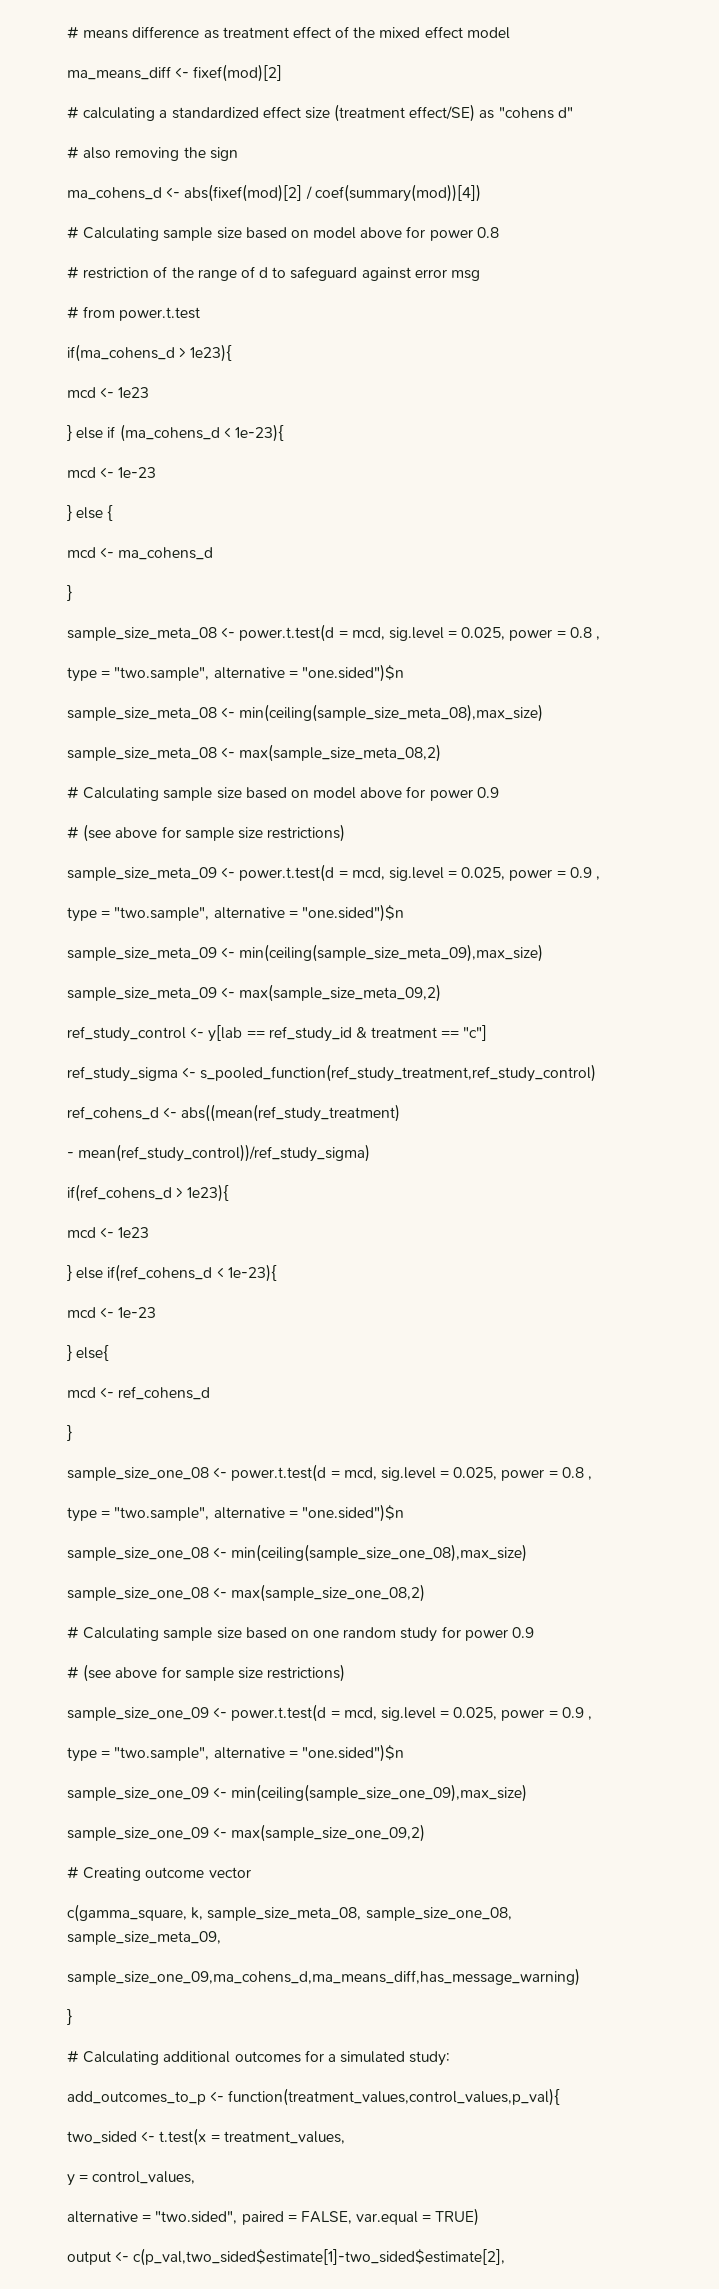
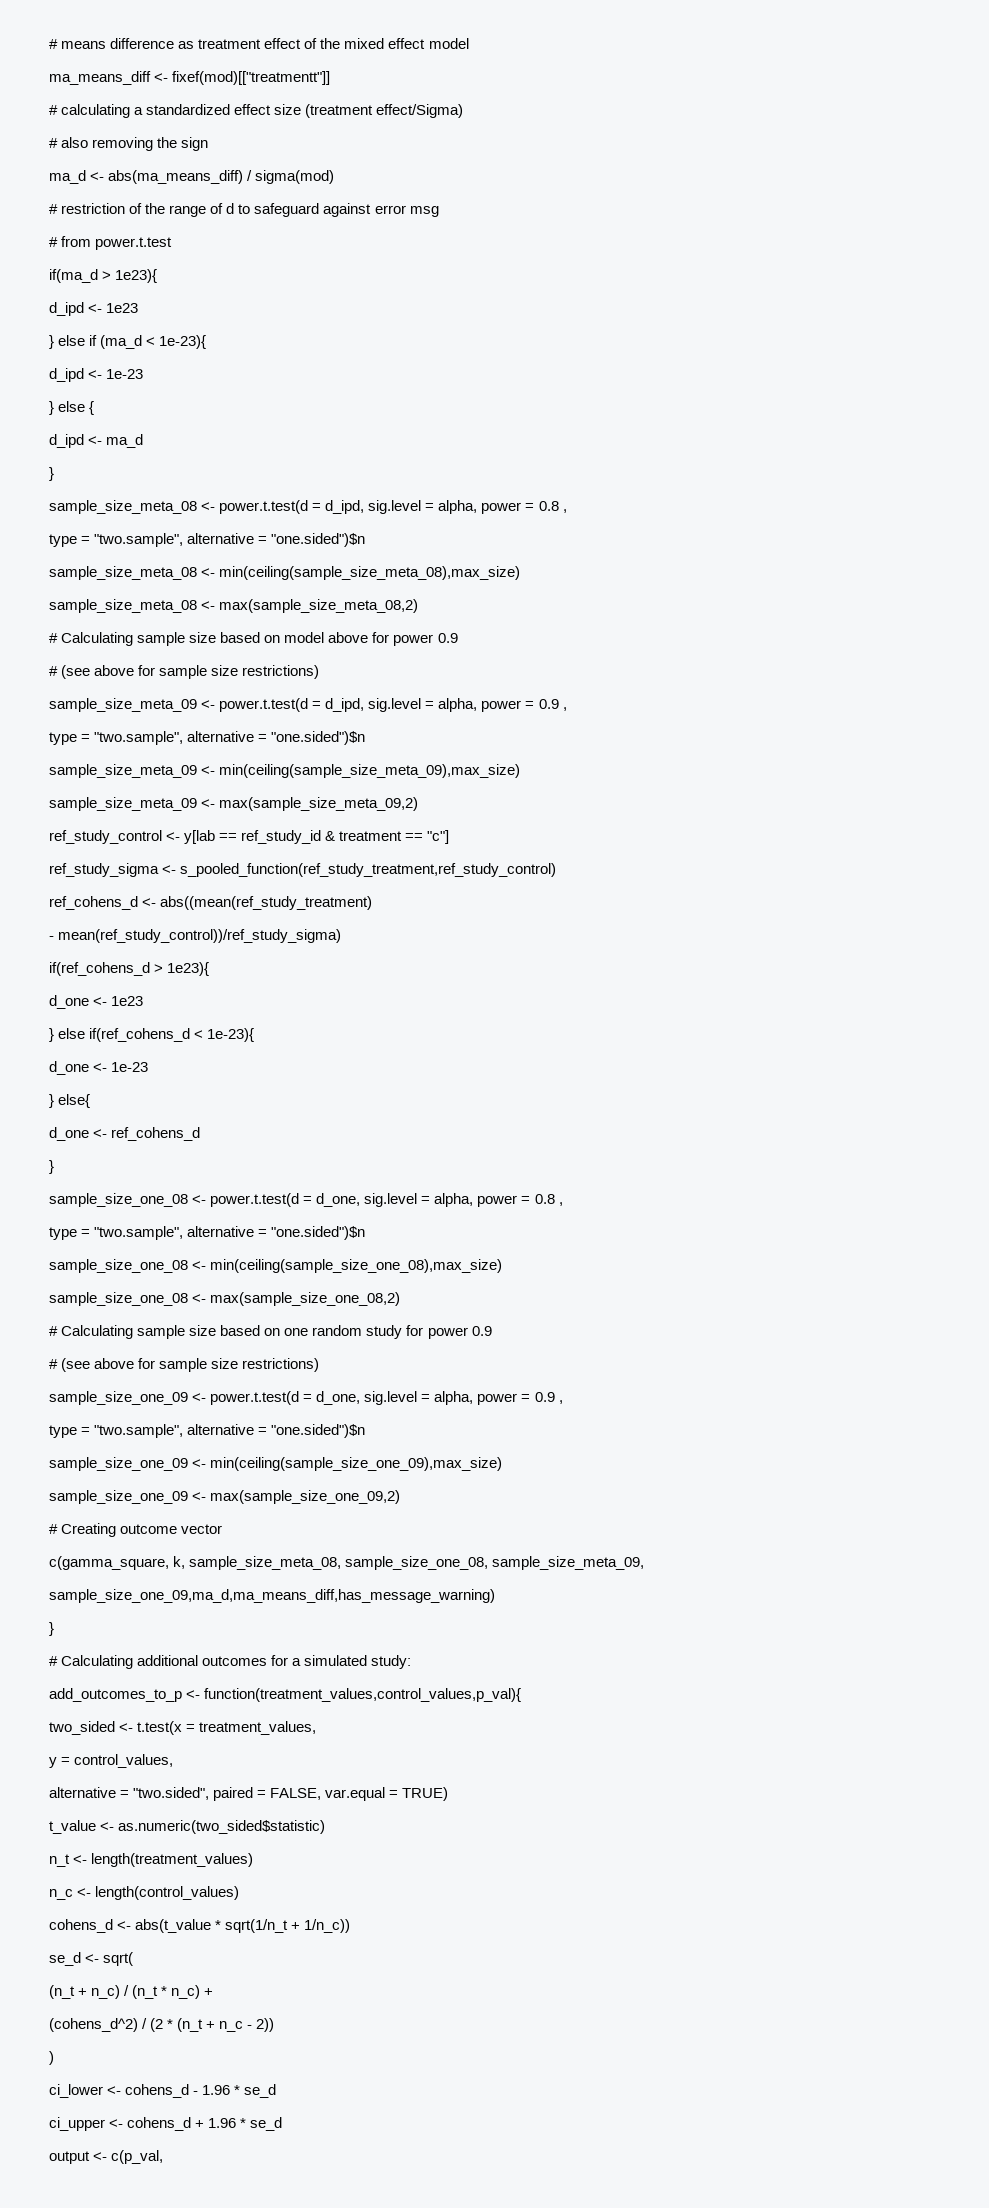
[193,64,283,82] fixef(mod)[2] -> [172,71,331,85] fixef(mod)[["treatmentt"]]
[409,104,573,122] effect/SE) as "cohens d" -> [376,104,464,118] effect/Sigma)
[67,184,481,202] [67,226,499,241] ma_cohens_d <- abs(fixef(mod)[2] / coef(summary(mod))[4]) // # Calculating sample size based on model above for power 0.8 -> [49,170,335,184] ma_d <- abs(ma_means_diff) / sigma(mod)
[67,344,233,362] [67,387,96,398] if(ma_cohens_d > 1e23){ // mcd -> [49,269,158,283] [49,302,84,316] if(ma_d > 1e23){ // d_ipd
[119,424,284,442] [67,467,96,478] (ma_cohens_d < 1e-23){ // mcd -> [100,335,207,349] [49,368,84,382] (ma_d < 1e-23){ // d_ipd
[67,547,214,560] mcd <- ma_cohens_d -> [49,434,144,448] d_ipd <- ma_d
[351,627,506,641] mcd, sig.level = 0.025, -> [325,500,478,514] d_ipd, sig.level = alpha,
[351,867,506,881] mcd, sig.level = 0.025, -> [325,698,478,712] d_ipd, sig.level = alpha,
[67,1227,96,1238] mcd -> [49,995,89,1009] d_one
[67,1307,96,1318] mcd -> [49,1061,89,1075] d_one
[67,1387,96,1398] mcd -> [49,1127,89,1141] d_one
[343,1467,498,1481] mcd, sig.level = 0.025, -> [316,1193,474,1207] d_one, sig.level = alpha,
[343,1707,498,1721] mcd, sig.level = 0.025, -> [316,1391,474,1405] d_one, sig.level = alpha,
[67,1968,580,1986] sample_size_one_09,ma_cohens_d,ma_means_diff,has_message_warning) -> [49,1589,495,1603] sample_size_one_09,ma_d,ma_means_diff,has_message_warning)
(480, 2217) none -> [49,1820,326,1834] [49,1853,254,1867] [49,1886,240,1900] [49,1919,351,1933] [49,1952,134,1966] [49,1985,214,1999] [49,2018,275,2032] [49,2051,54,2065] [49,2084,277,2098] [49,2117,283,2131] // t_value <- as.numeric(two_sided$statistic) // n_t <- length(treatment_values) // n_c <- length(control_values) // cohens_d <- abs(t_value * sqrt(1/n_t + 1/n_c)) // se_d <- sqrt( // (n_t + n_c) / (n_t * n_c) + // (cohens_d^2) / (2 * (n_t + n_c - 2)) // ) // ci_lower <- cohens_d - 1.96 * se_d // ci_upper <- cohens_d + 1.96 * se_d
[133,2248,506,2266] c(p_val,two_sided$estimate[1]-two_sided$estimate[2], -> [111,2150,164,2164] c(p_val,

